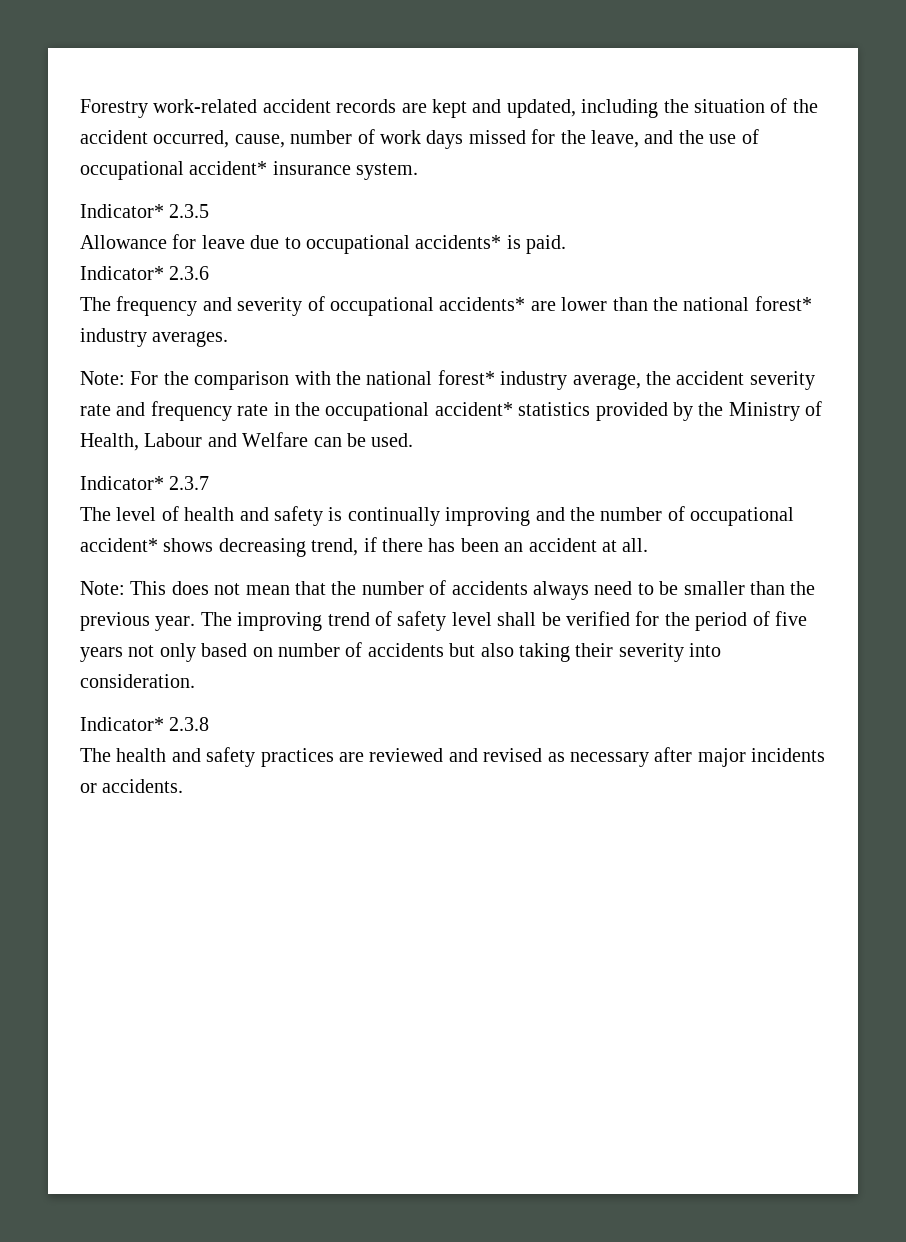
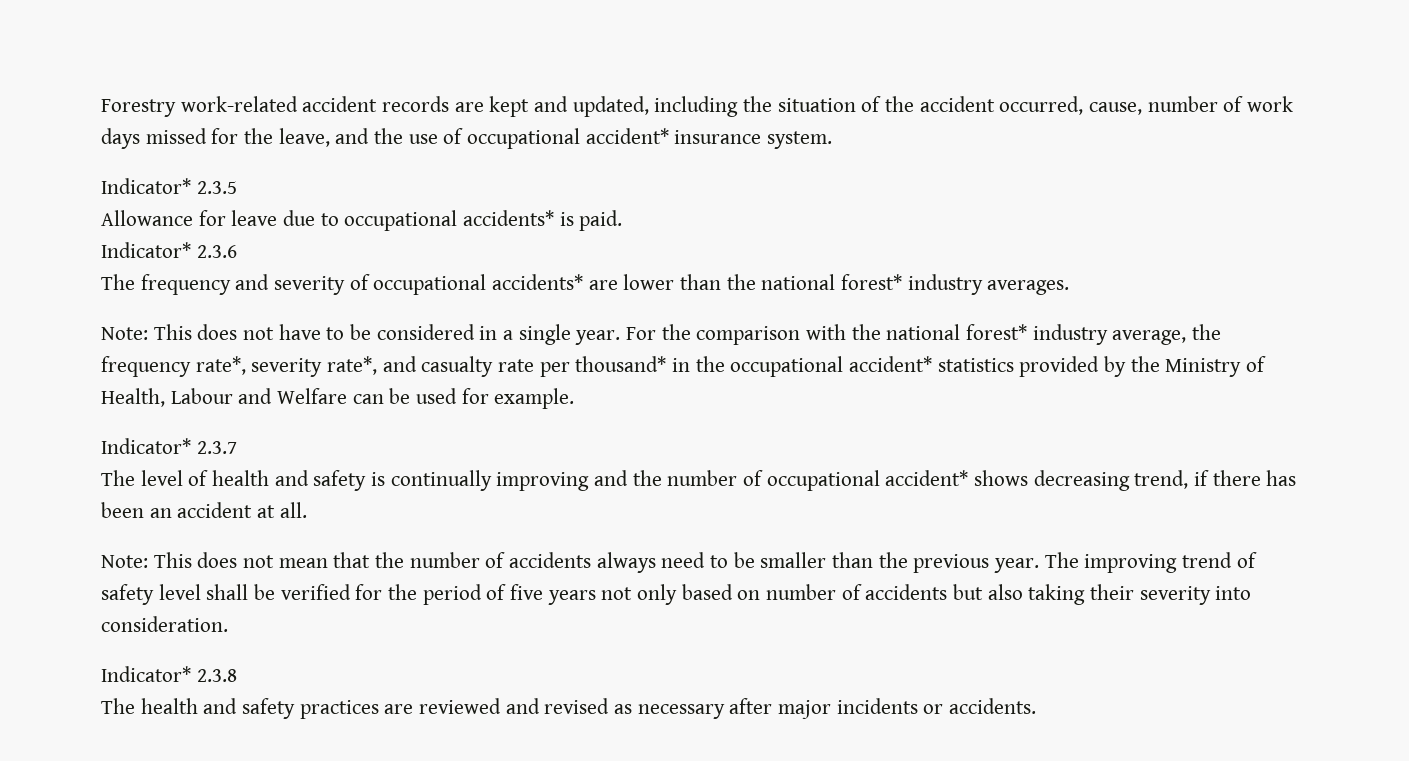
(125, 378) none -> [153,324,621,345] This does not have to be considered in a single year.
[676,371,815,390] [80,401,269,421] accident severity rate and frequency rate -> [101,356,667,377] frequency rate*, severity rate*, and casualty rate per thousand*
[371,433,414,447] used. -> [416,388,575,409] used for example.

